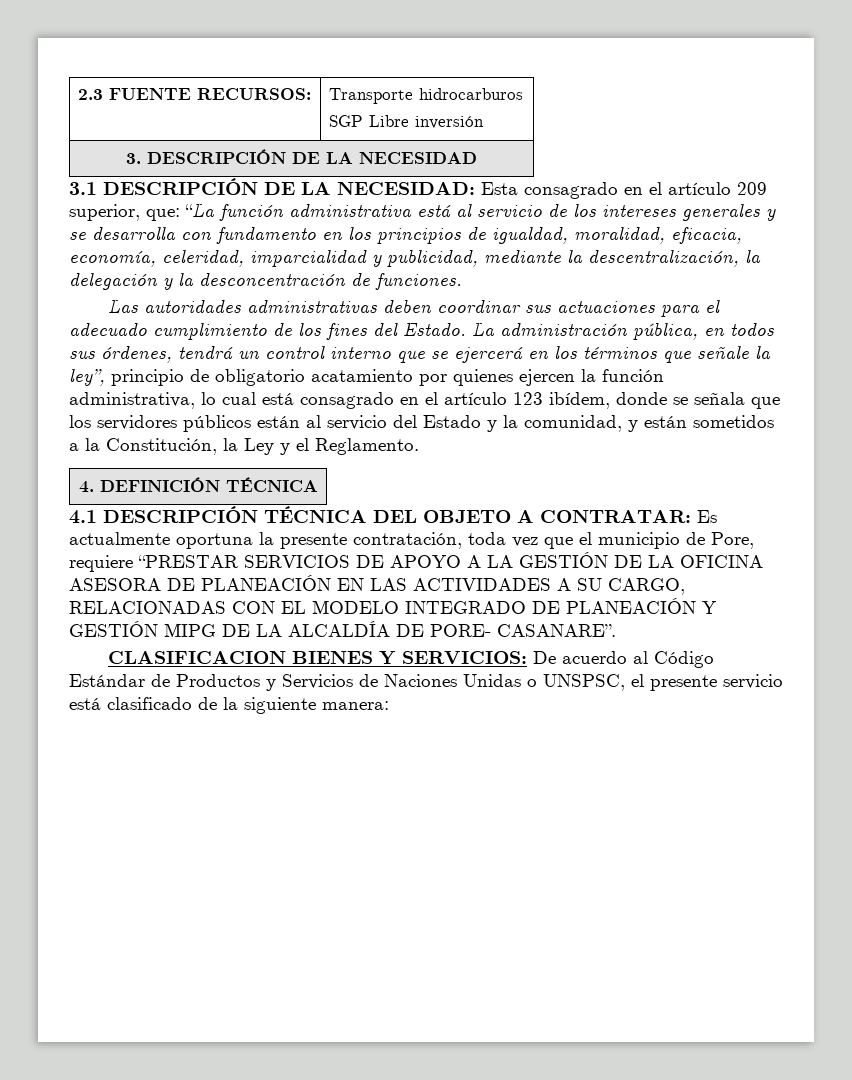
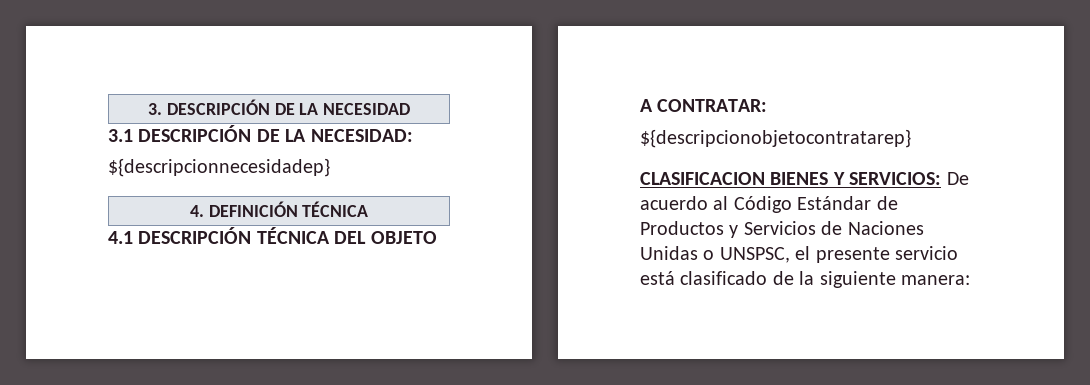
[78,88,312,100] [329,88,524,104] [329,115,485,129] 2.3 FUENTE RECURSOS: | Transporte hidrocarburos // SGP Libre inversión // -> (147, 109) none
[481,182,767,199] [69,203,776,221] [69,227,742,244] [69,249,761,267] [69,273,462,290] [107,299,720,317] [69,322,774,340] [69,346,771,363] [69,369,664,386] [69,392,780,409] [69,415,774,432] [69,438,419,455] Esta consagrado en el artículo 209 superior, que: “La función administrativa está al servicio de los intereses generales y se desarrolla con fundamento en los principios de igualdad, moralidad, eficacia, economía, celeridad, imparcialidad y publicidad, mediante la descentralización, la delegación y la desconcentración de funciones. // Las autoridades administrativas deben coordinar sus actuaciones para el adecuado cumplimiento de los fines del Estado. La administración pública, en todos sus órdenes, tendrá un control interno que se ejercerá en los términos que señale la ley”, principio de obligatorio acatamiento por quienes ejercen la función administrativa, lo cual está consagrado en el artículo 123 ibídem, donde se señala que los servidores públicos están al servicio del Estado y la comunidad, y están sometidos a la Constitución, la Ley y el Reglamento. -> [108,158,330,177] // ${descripcionnecesidadep}
[697,510,717,523] [69,532,754,549] [69,552,763,572] [69,575,685,595] [69,598,717,614] [69,621,616,637] Es actualmente oportuna la presente contratación, toda vez que el municipio de Pore, requiere “PRESTAR SERVICIOS DE APOYO A LA GESTIÓN DE LA OFICINA ASESORA DE PLANEACIÓN EN LAS ACTIVIDADES A SU CARGO, RELACIONADAS CON EL MODELO INTEGRADO DE PLANEACIÓN Y GESTIÓN MIPG DE LA ALCALDÍA DE PORE- CASANARE”. -> [640,129,911,148] // ${descripcionobjetocontratarep}

